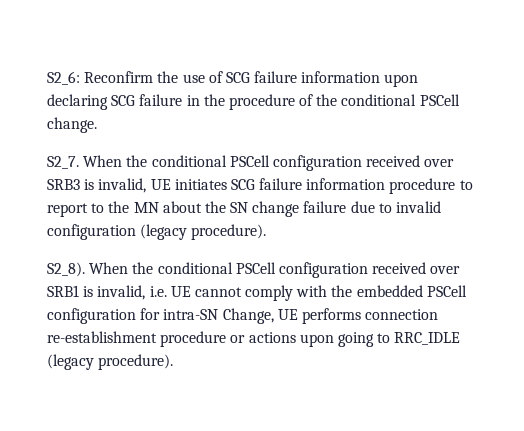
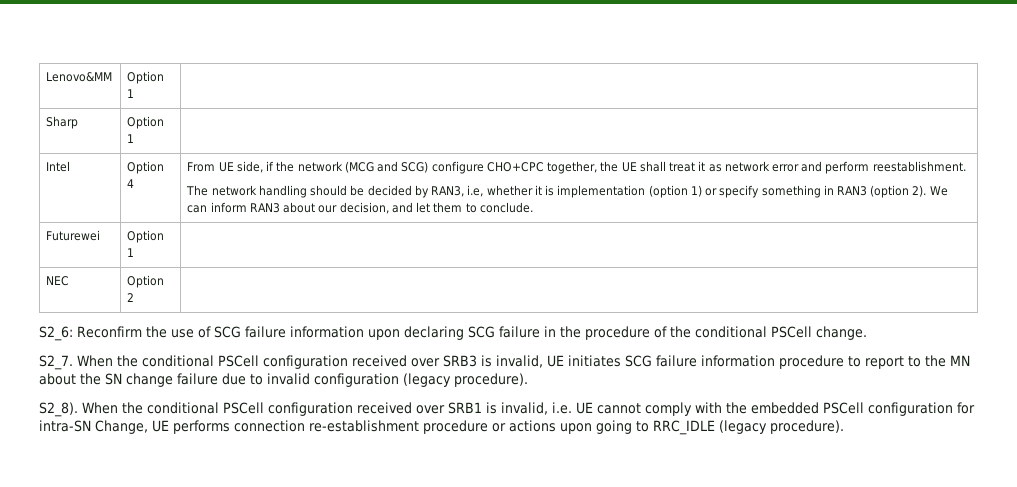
(47, 78) none -> [46,72,113,82] [127,71,165,84] [127,89,135,98] [46,116,79,129] [127,116,165,129] [127,134,135,143] [46,161,71,172] [127,161,165,174] [127,179,135,188] [187,161,966,174] [186,185,948,198] [187,202,533,214] [46,230,101,241] [127,230,165,243] [127,248,135,257] [46,276,70,286] [127,275,165,288] [127,293,135,302] Lenovo&MM | Option 1 | // Sharp | Option 1 | // Intel | Option 4 | From UE side, if the network (MCG and SCG) configure CHO+CPC together, the UE shall treat it as network error and perform reestablishment. // The network handling should be decided by RAN3, i.e, whether it is implementation (option 1) or specify something in RAN3 (option 2). We can inform RAN3 about our decision, and let them to conclude. // Futurewei | Option 1 | // NEC | Option 2 | //

